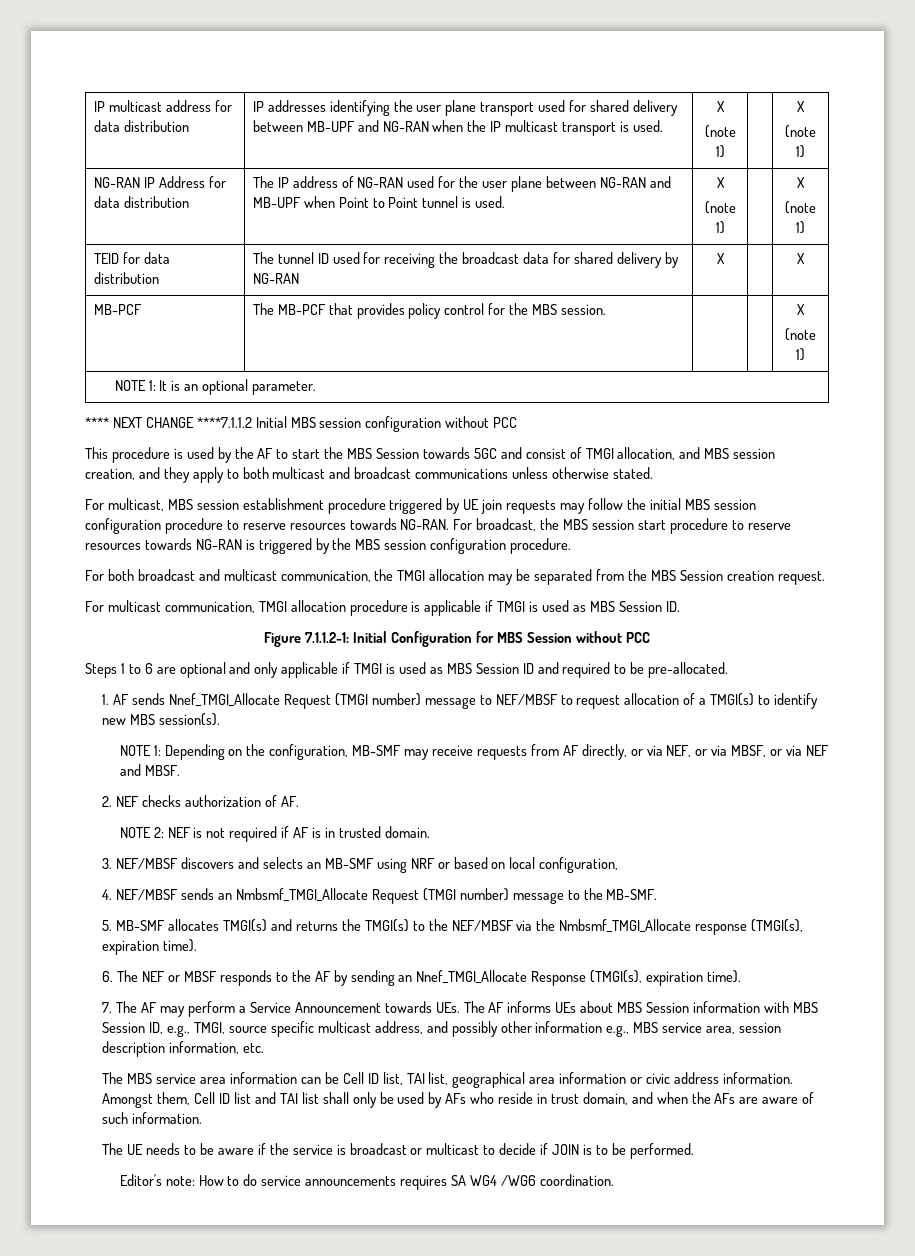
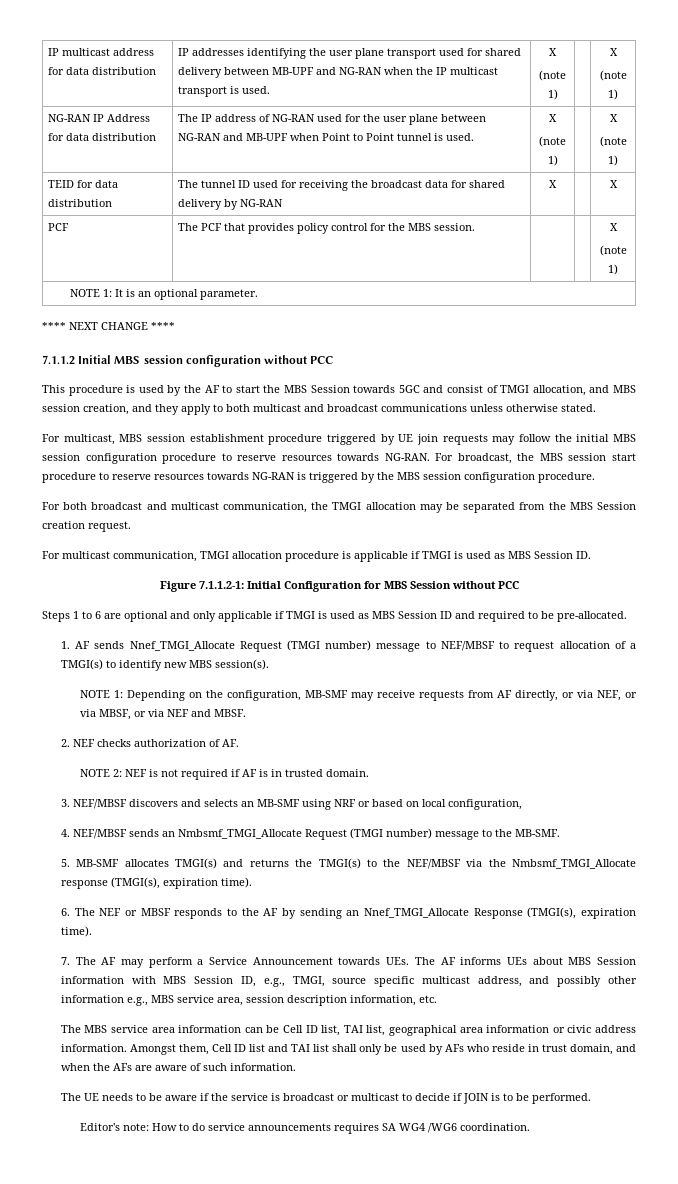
[93,304,142,315] [252,303,326,315] MB-PCF | The MB-PCF -> [47,223,69,231] [177,223,222,231] PCF | The PCF
[196,417,252,428] ****7.1.1.2 -> [151,322,175,330] [42,355,75,365] **** // 7.1.1.2

